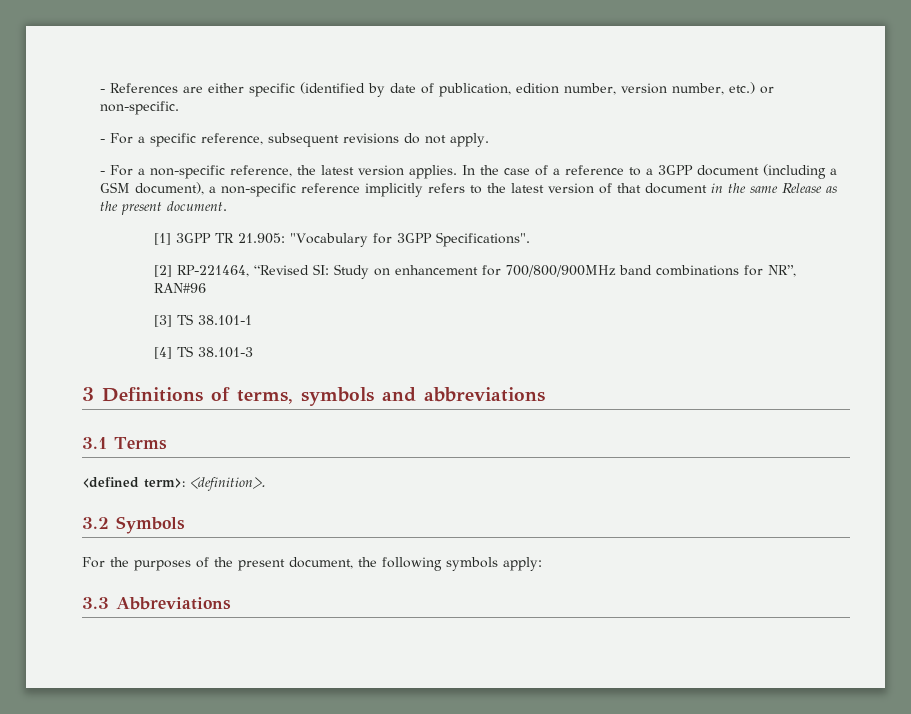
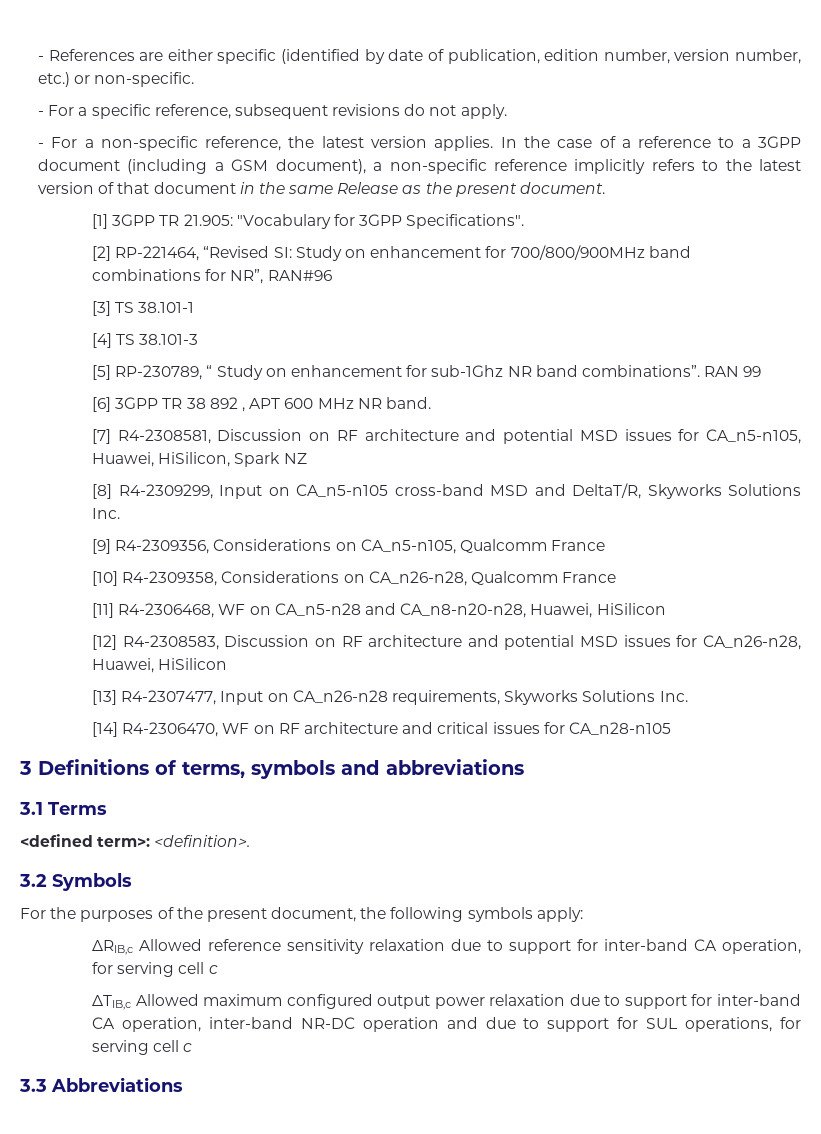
(253, 352) none -> [92,365,762,380] [92,397,431,412] [92,429,801,444] [92,452,307,467] [92,483,802,499] [92,508,121,519] [92,539,606,554] [92,571,617,586] [92,603,666,618] [92,635,801,650] [92,658,228,673] [92,690,688,705] [92,722,671,737] // [5] RP-230789, “ Study on enhancement for sub-1Ghz NR band combinations”. RAN 99 // [6] 3GPP TR 38 892 , APT 600 MHz NR band. // [7] R4-2308581, Discussion on RF architecture and potential MSD issues for CA_n5-n105, Huawei, HiSilicon, Spark NZ // [8] R4-2309299, Input on CA_n5-n105 cross-band MSD and DeltaT/R, Skyworks Solutions Inc. // [9] R4-2309356, Considerations on CA_n5-n105, Qualcomm France // [10] R4-2309358, Considerations on CA_n26-n28, Qualcomm France // [11] R4-2306468, WF on CA_n5-n28 and CA_n8-n20-n28, Huawei, HiSilicon // [12] R4-2308583, Discussion on RF architecture and potential MSD issues for CA_n26-n28, Huawei, HiSilicon // [13] R4-2307477, Input on CA_n26-n28 requirements, Skyworks Solutions Inc. // [14] R4-2306470, WF on RF architecture and critical issues for CA_n28-n105
(542, 564) none -> [92,939,801,955] [92,962,218,977] [92,994,801,1010] [92,1017,802,1032] [92,1040,193,1055] // ΔRIB,c Allowed reference sensitivity relaxation due to support for inter-band CA operation, for serving cell c // ΔTIB,c Allowed maximum configured output power relaxation due to support for inter-band CA operation, inter-band NR-DC operation and due to support for SUL operations, for serving cell c

